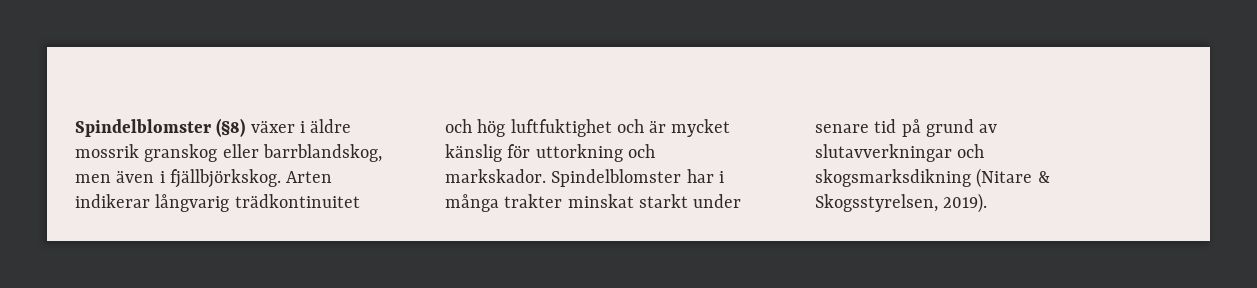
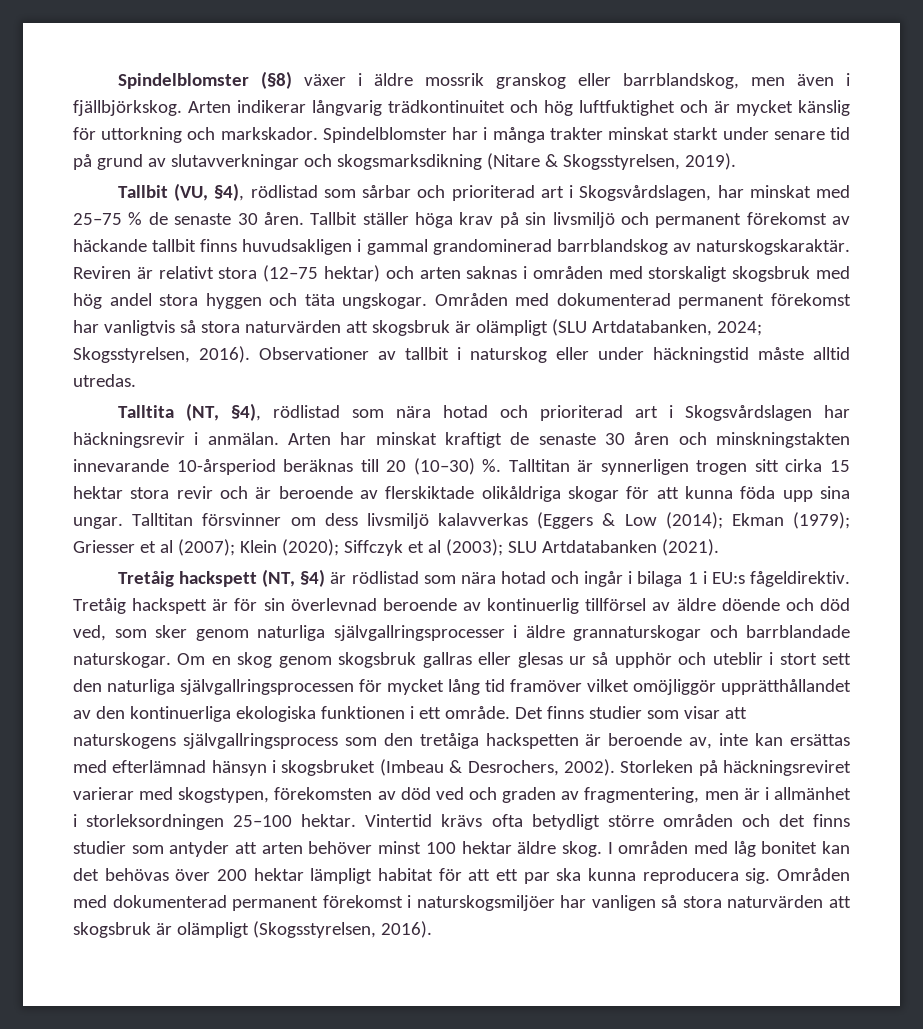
(988, 203) none -> [117,183,850,201] [73,212,850,228] [73,239,850,255] [73,265,851,282] [73,293,851,309] [73,319,762,336] [73,346,850,363] [73,374,136,387] [117,403,850,421] [73,432,850,448] [73,458,851,475] [73,486,851,502] [73,512,850,529] [73,539,719,556] [117,569,850,587] [73,598,850,614] [73,625,850,641] [73,652,851,668] [73,679,851,695] [73,706,747,722] [73,733,850,749] [73,759,851,776] [73,787,851,803] [73,814,851,830] [73,841,850,857] [73,868,850,884] [73,895,851,911] [73,921,432,938] // Tallbit (VU, §4), rödlistad som sårbar och prioriterad art i Skogsvårdslagen, har minskat med 25–75 % de senaste 30 åren. Tallbit ställer höga krav på sin livsmiljö och permanent förekomst av häckande tallbit finns huvudsakligen i gammal grandominerad barrblandskog av naturskogskaraktär. Reviren är relativt stora (12–75 hektar) och arten saknas i områden med storskaligt skogsbruk med hög andel stora hyggen och täta ungskogar. Områden med dokumenterad permanent förekomst har vanligtvis så stora naturvärden att skogsbruk är olämpligt (SLU Artdatabanken, 2024; Skogsstyrelsen, 2016). Observationer av tallbit i naturskog eller under häckningstid måste alltid utredas. // Talltita (NT, §4), rödlistad som nära hotad och prioriterad art i Skogsvårdslagen har häckningsrevir i anmälan. Arten har minskat kraftigt de senaste 30 åren och minskningstakten innevarande 10-årsperiod beräknas till 20 (10–30) %. Talltitan är synnerligen trogen sitt cirka 15 hektar stora revir och är beroende av flerskiktade olikåldriga skogar för att kunna föda upp sina ungar. Talltitan försvinner om dess livsmiljö kalavverkas (Eggers & Low (2014); Ekman (1979); Griesser et al (2007); Klein (2020); Siffczyk et al (2003); SLU Artdatabanken (2021). // Tretåig hackspett (NT, §4) är rödlistad som nära hotad och ingår i bilaga 1 i EU:s fågeldirektiv. Tretåig hackspett är för sin överlevnad beroende av kontinuerlig tillförsel av äldre döende och död ved, som sker genom naturliga självgallringsprocesser i äldre grannaturskogar och barrblandade naturskogar. Om en skog genom skogsbruk gallras eller glesas ur så upphör och uteblir i stort sett den naturliga självgallringsprocessen för mycket lång tid framöver vilket omöjliggör upprätthållandet av den kontinuerliga ekologiska funktionen i ett område. Det finns studier som visar att naturskogens självgallringsprocess som den tretåiga hackspetten är beroende av, inte kan ersättas med efterlämnad hänsyn i skogsbruket (Imbeau & Desrochers, 2002). Storleken på häckningsreviret varierar med skogstypen, förekomsten av död ved och graden av fragmentering, men är i allmänhet i storleksordningen 25–100 hektar. Vintertid krävs ofta betydligt större områden och det finns studier som antyder att arten behöver minst 100 hektar äldre skog. I områden med låg bonitet kan det behövas över 200 hektar lämpligt habitat för att ett par ska kunna reproducera sig. Områden med dokumenterad permanent förekomst i naturskogsmiljöer har vanligen så stora naturvärden att skogsbruk är olämpligt (Skogsstyrelsen, 2016).

